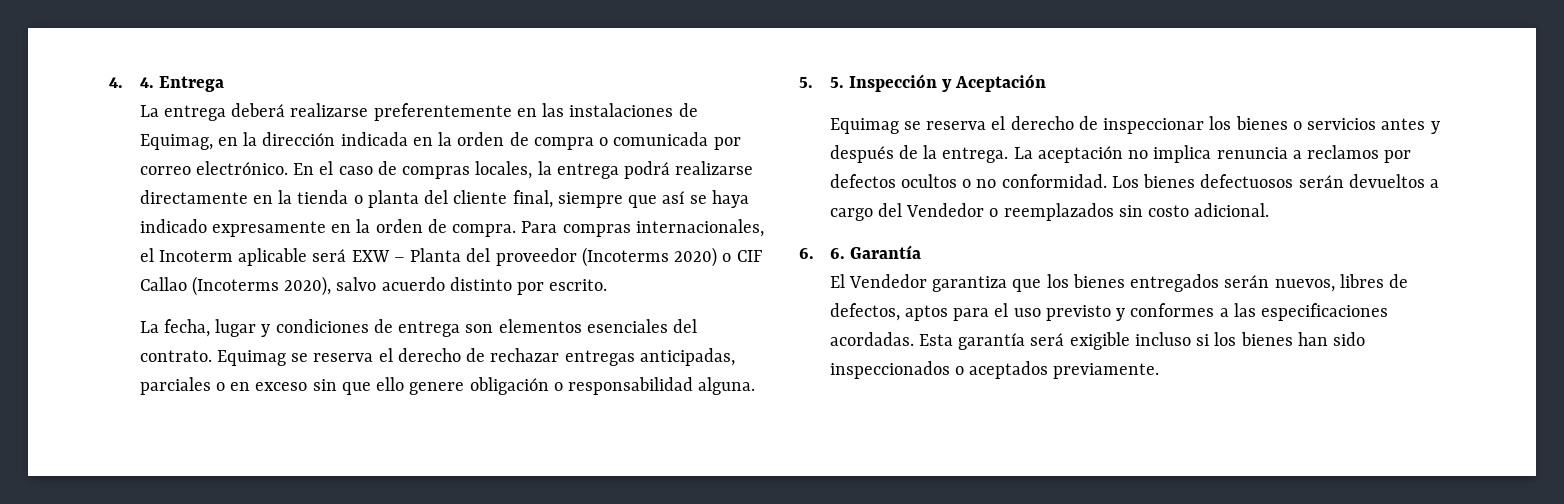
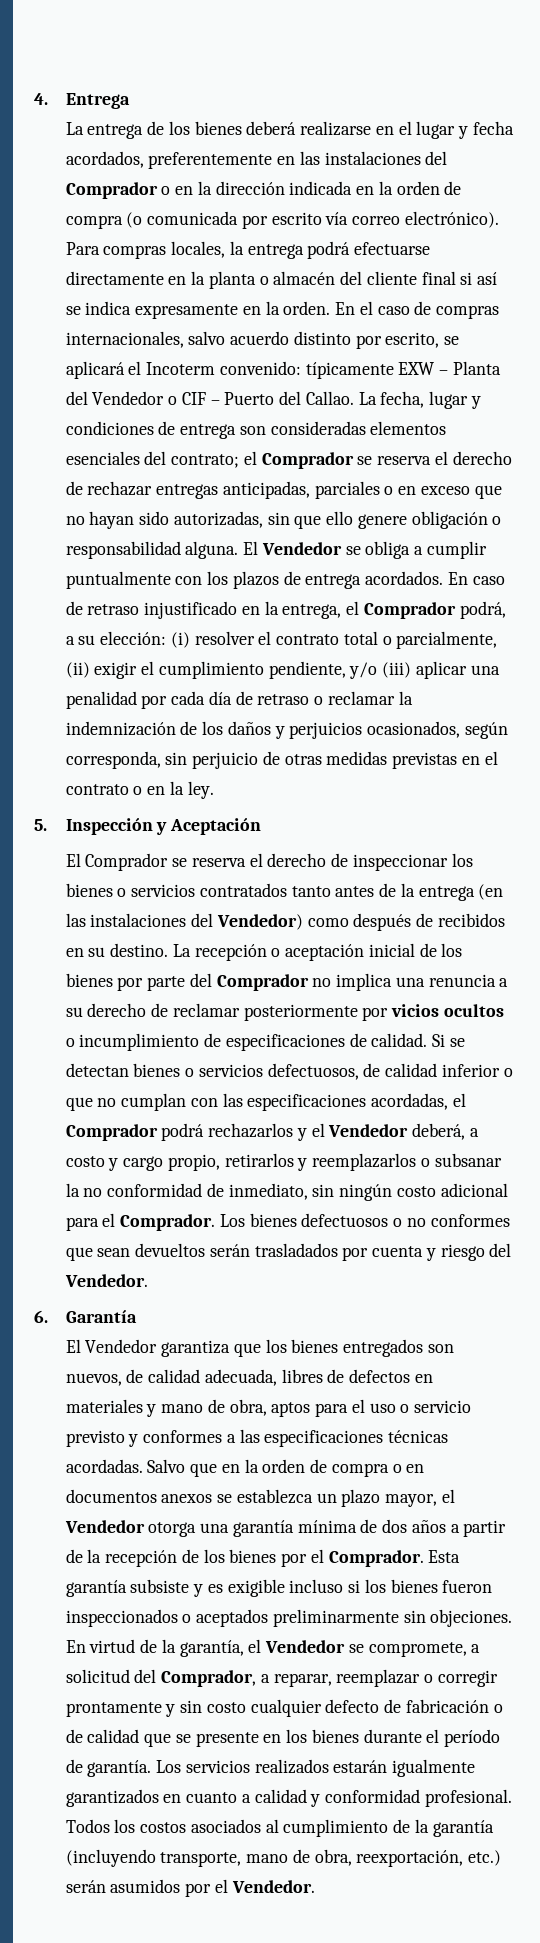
[109,77,154,88] 4. 4. -> [34,93,48,105] 4.
[231,103,369,117] deberá realizarse -> [147,121,514,139] [65,151,144,168] de los bienes deberá realizarse en el lugar y fecha acordados,
[678,103,698,117] [139,134,213,150] de Equimag, -> [425,151,448,165] [65,182,171,199] del Comprador o
[599,137,609,146] o -> [126,212,143,228] (o
[139,161,288,175] correo electrónico. -> [271,211,499,228] [65,241,431,259] [65,271,497,289] [65,301,331,319] escrito vía correo electrónico). Para compras locales, la entrega podrá efectuarse directamente en la planta o almacén del cliente final si así se indica expresamente en la orden.
[475,161,754,179] [139,190,749,208] [139,219,764,237] [139,247,762,267] [139,276,608,296] locales, la entrega podrá realizarse directamente en la tienda o planta del cliente final, siempre que así se haya indicado expresamente en la orden de compra. Para compras internacionales, el Incoterm aplicable será EXW – Planta del proveedor (Incoterms 2020) o CIF Callao (Incoterms 2020), salvo acuerdo distinto por escrito. // -> [65,331,460,349] [65,361,501,379] [65,391,354,405] internacionales, salvo acuerdo distinto por escrito, se aplicará el Incoterm convenido: típicamente EXW – Planta del Vendedor o CIF – Puerto del Callao.
(494, 328) none -> [270,421,366,435] consideradas
[139,350,286,366] contrato. Equimag -> [171,451,354,469] contrato; el Comprador
(308, 386) none -> [474,485,502,499] [65,511,263,529] que no hayan sido autorizadas,
[799,77,844,88] // 5. 5. -> [243,541,487,559] [65,571,505,589] [65,601,506,619] [65,631,498,649] [65,661,500,679] [65,691,413,709] [65,721,508,739] [65,751,498,769] [65,781,214,799] [34,819,47,831] El Vendedor se obliga a cumplir puntualmente con los plazos de entrega acordados. En caso de retraso injustificado en la entrega, el Comprador podrá, a su elección: (i) resolver el contrato total o parcialmente, (ii) exigir el cumplimiento pendiente, y/o (iii) aplicar una penalidad por cada día de retraso o reclamar la indemnización de los daños y perjuicios ocasionados, según corresponda, sin perjuicio de otras medidas previstas en el contrato o en la ley. // 5.
[829,118,899,134] Equimag -> [65,853,169,871] El Comprador
[1381,118,1440,134] [829,145,1123,163] antes y después de la entrega. La aceptación -> [199,883,504,901] [65,913,505,931] [65,943,463,961] [65,973,309,991] contratados tanto antes de la entrega (en las instalaciones del Vendedor) como después de recibidos en su destino. La recepción o aceptación inicial de los bienes por parte del Comprador
(1212, 154) none -> [395,977,425,987] una
[1307,145,1412,163] [829,174,1440,188] [829,203,1270,221] [799,248,845,259] reclamos por defectos ocultos o no conformidad. Los bienes defectuosos serán devueltos a cargo del Vendedor o reemplazados sin costo adicional. // 6. 6. -> [65,1003,504,1021] [65,1033,465,1051] [65,1063,513,1080] [65,1093,466,1111] [65,1123,479,1141] [65,1153,502,1171] [65,1183,508,1201] [65,1213,510,1231] [65,1243,512,1261] [64,1274,148,1287] [34,1310,48,1323] su derecho de reclamar posteriormente por vicios ocultos o incumplimiento de especificaciones de calidad. Si se detectan bienes o servicios defectuosos, de calidad inferior o que no cumplan con las especificaciones acordadas, el Comprador podrá rechazarlos y el Vendedor deberá, a costo y cargo propio, retirarlos y reemplazarlos o subsanar la no conformidad de inmediato, sin ningún costo adicional para el Comprador. Los bienes defectuosos o no conformes que sean devueltos serán trasladados por cuenta y riesgo del Vendedor. // 6.
[1224,274,1409,292] [829,303,900,321] serán nuevos, libres de defectos, -> [427,1344,454,1353] [65,1369,433,1386] [65,1399,267,1417] son nuevos, de calidad adecuada, libres de defectos en materiales y mano de obra,
(1041, 312) none -> [400,1400,471,1413] o servicio
[829,332,1065,350] acordadas. Esta garantía será -> [388,1430,449,1443] [65,1459,425,1477] [65,1489,455,1507] [64,1519,507,1537] [65,1549,461,1567] [65,1579,223,1597] técnicas acordadas. Salvo que en la orden de compra o en documentos anexos se establezca un plazo mayor, el Vendedor otorga una garantía mínima de dos años a partir de la recepción de los bienes por el Comprador. Esta garantía subsiste y es
[1297,332,1366,346] han sido -> [442,1580,493,1593] fueron
[1053,363,1160,379] previamente. -> [272,1609,513,1627] [65,1639,481,1657] [65,1669,498,1687] [65,1699,503,1717] [65,1729,500,1747] [65,1759,476,1777] [65,1789,512,1807] [65,1819,494,1837] [65,1849,502,1867] [65,1879,315,1897] preliminarmente sin objeciones. En virtud de la garantía, el Vendedor se compromete, a solicitud del Comprador, a reparar, reemplazar o corregir prontamente y sin costo cualquier defecto de fabricación o de calidad que se presente en los bienes durante el período de garantía. Los servicios realizados estarán igualmente garantizados en cuanto a calidad y conformidad profesional. Todos los costos asociados al cumplimiento de la garantía (incluyendo transporte, mano de obra, reexportación, etc.) serán asumidos por el Vendedor.

